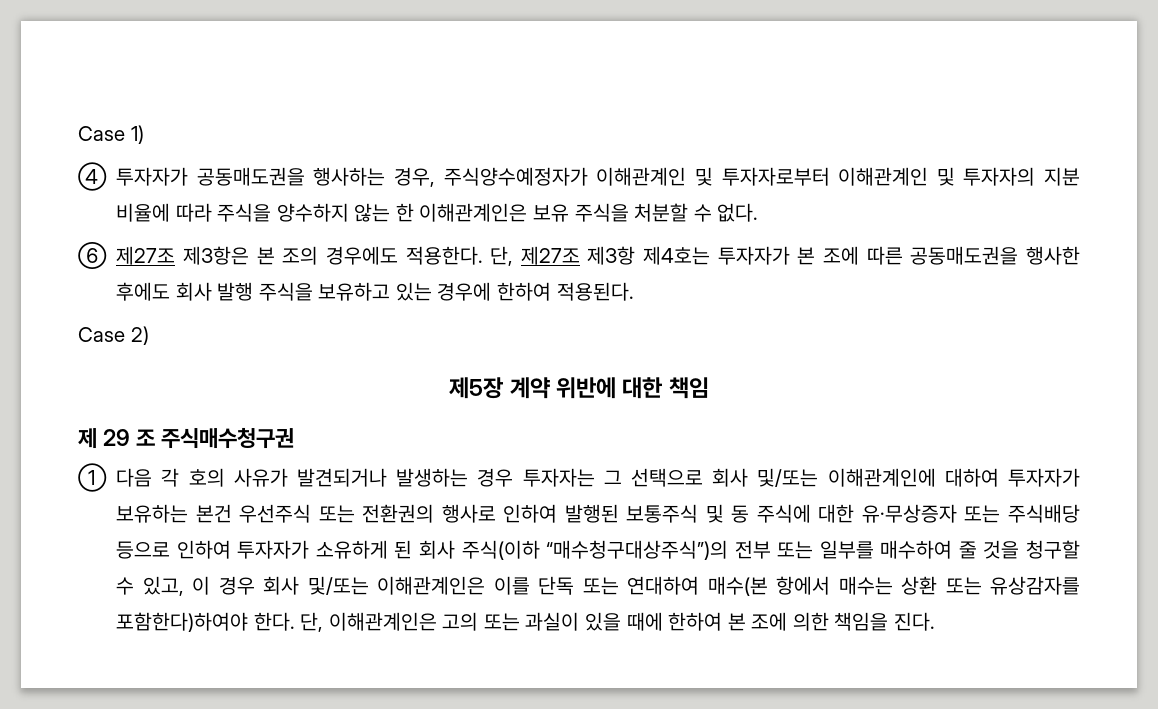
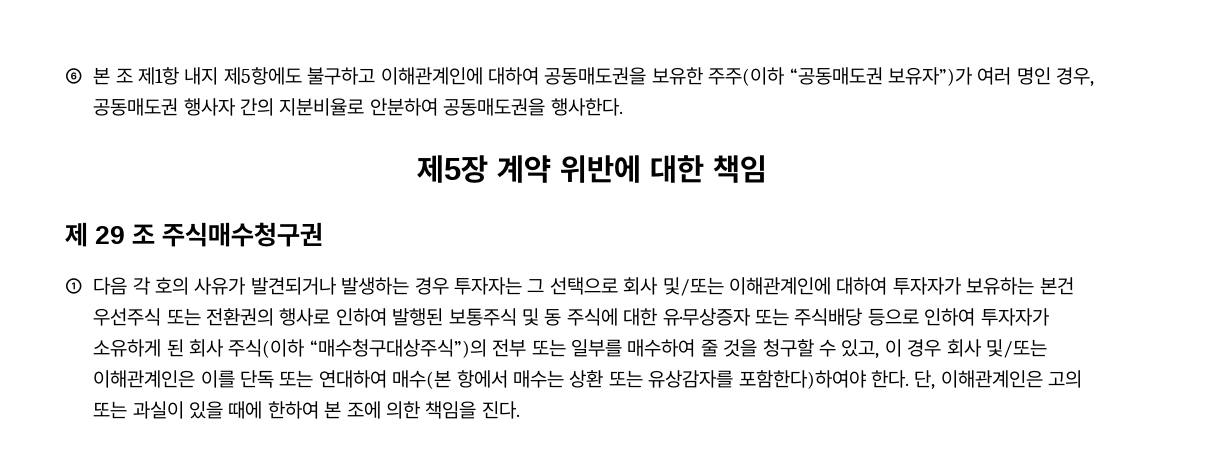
[78,125,144,144] [78,162,1080,191] [116,203,759,222] [78,242,1080,269] [116,282,634,301] [78,326,149,345] Case 1) // ④ 투자자가 공동매도권을 행사하는 경우, 주식양수예정자가 이해관계인 및 투자자로부터 이해관계인 및 투자자의 지분 비율에 따라 주식을 양수하지 않는 한 이해관계인은 보유 주식을 처분할 수 없다. // ⑥ 제27조 제3항은 본 조의 경우에도 적용한다. 단, 제27조 제3항 제4호는 투자자가 본 조에 따른 공동매도권을 행사한 후에도 회사 발행 주식을 보유하고 있는 경우에 한하여 적용된다. // Case 2) -> [65,67,1095,87] [93,98,623,116] ⑥ 본 조 제1항 내지 제5항에도 불구하고 이해관계인에 대하여 공동매도권을 보유한 주주(이하 “공동매도권 보유자”)가 여러 명인 경우, 공동매도권 행사자 간의 지분비율로 안분하여 공동매도권을 행사한다.

